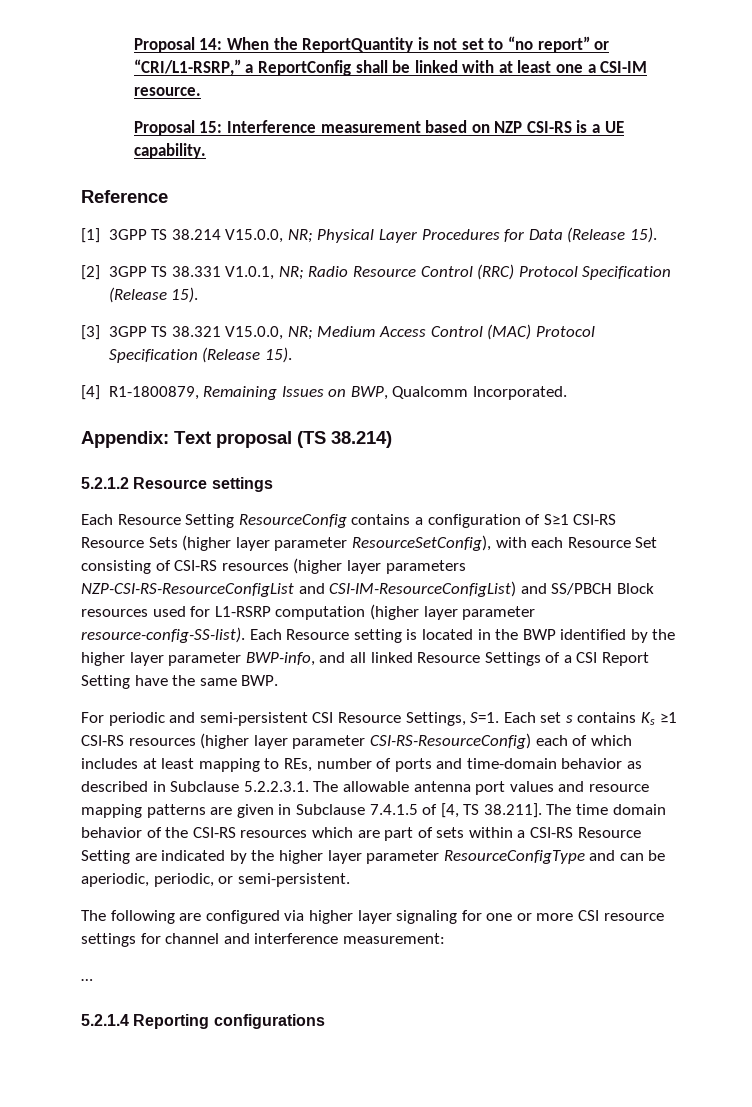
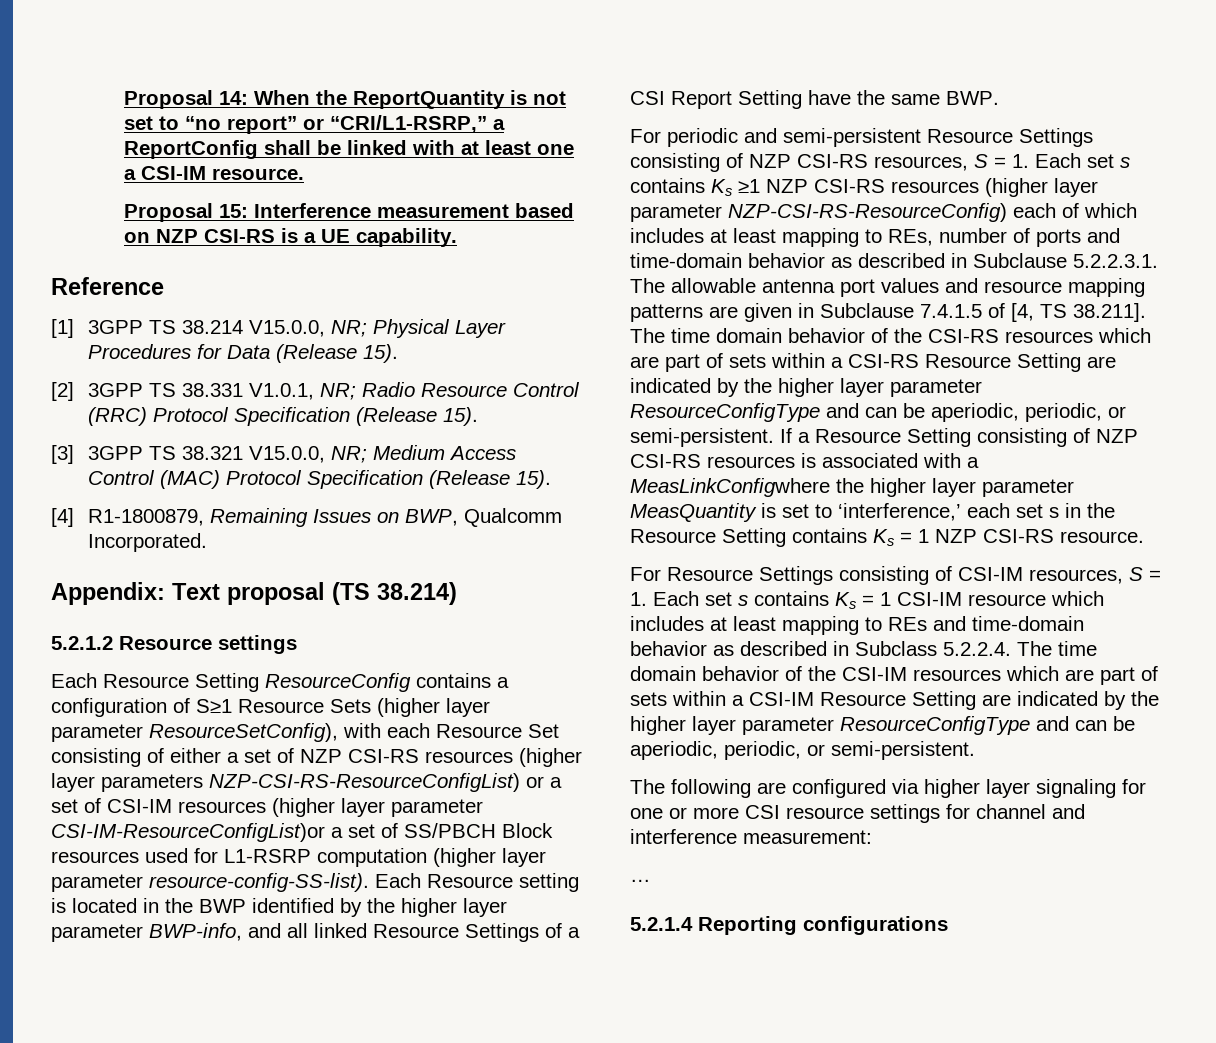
[573,514,617,525] CSI-RS -> (232, 706) none
(171, 565) none -> [170,748,342,763] either a set of NZP
[81,581,547,597] NZP-CSI-RS-ResourceConfigList and CSI-IM-ResourceConfigList) and -> [209,773,562,792] [51,798,483,817] [51,823,398,842] NZP-CSI-RS-ResourceConfigList) or a set of CSI-IM resources (higher layer parameter CSI-IM-ResourceConfigList)or a set of
[312,712,500,726] CSI Resource Settings, S=1. -> [927,128,1093,147] [630,153,1029,172] Resource Settings consisting of NZP CSI-RS resources, S = 1.
(677, 717) none -> [766,179,808,193] NZP
[369,733,531,749] CSI-RS-ResourceConfig) -> [728,203,1007,222] NZP-CSI-RS-ResourceConfig)
(350, 880) none -> [780,428,1138,447] [630,453,979,468] [630,478,1074,497] [630,503,1115,522] [630,528,1144,547] [630,566,1161,585] [630,591,1104,609] [630,616,1084,635] [630,641,1097,656] [630,666,1158,685] [630,691,1159,710] [630,716,1135,735] [630,741,975,760] If a Resource Setting consisting of NZP CSI-RS resources is associated with a MeasLinkConfigwhere the higher layer parameter MeasQuantity is set to ‘interference,’ each set s in the Resource Setting contains Ks = 1 NZP CSI-RS resource. // For Resource Settings consisting of CSI-IM resources, S = 1. Each set s contains Ks = 1 CSI-IM resource which includes at least mapping to REs and time-domain behavior as described in Subclass 5.2.2.4. The time domain behavior of the CSI-IM resources which are part of sets within a CSI-IM Resource Setting are indicated by the higher layer parameter ResourceConfigType and can be aperiodic, periodic, or semi-persistent.

